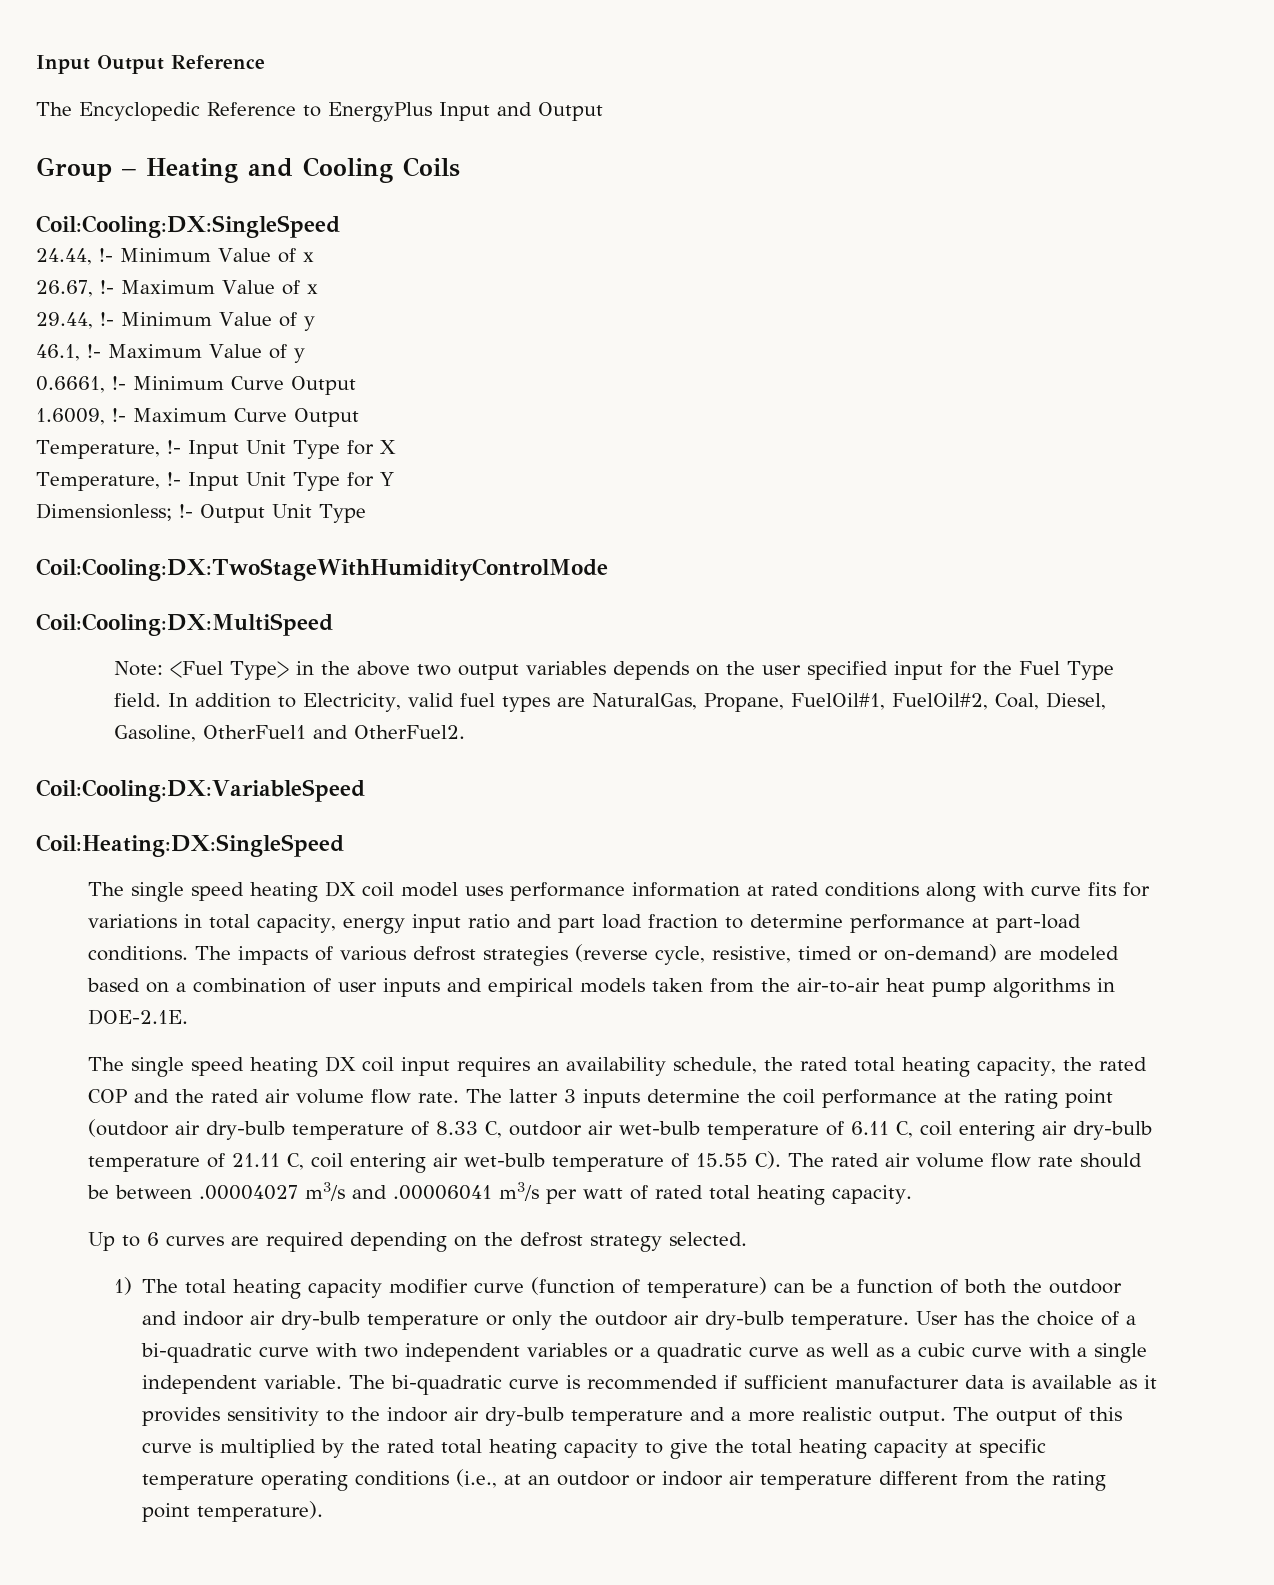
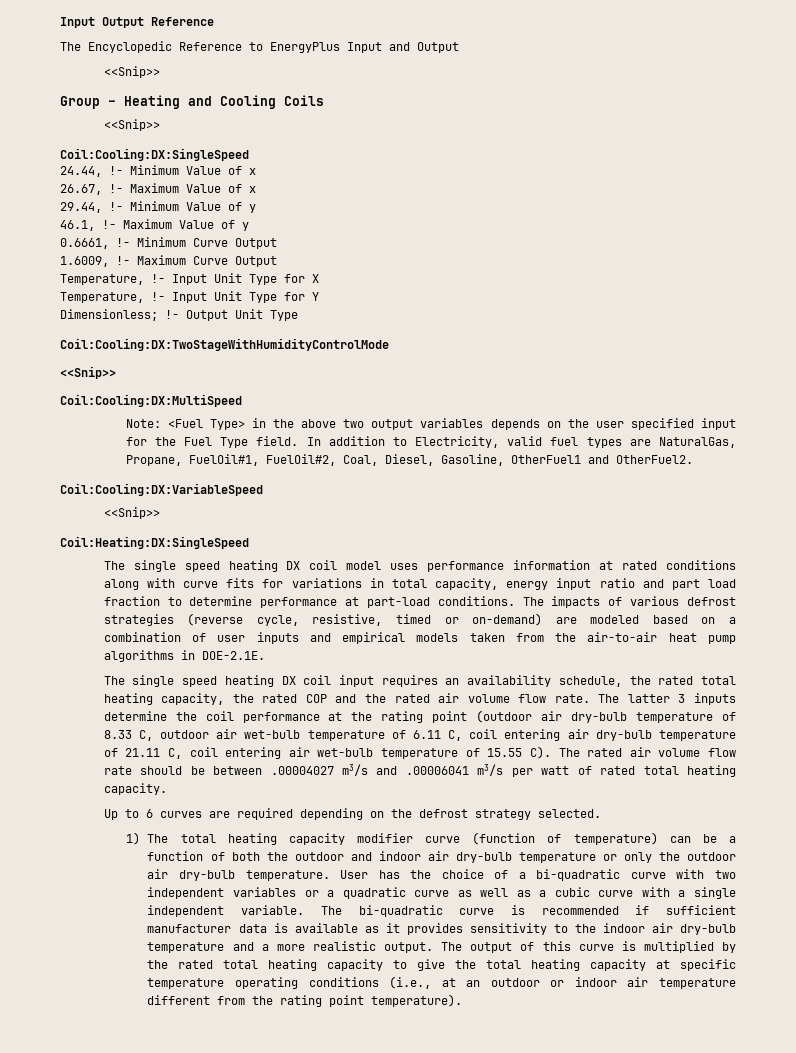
(603, 111) none -> [103,66,160,78] // <<Snip>>
(460, 167) none -> [103,119,160,131] // <<Snip>>
(608, 569) none -> [60,366,116,379] // <<Snip>>
(365, 790) none -> [103,507,160,519] // <<Snip>>

